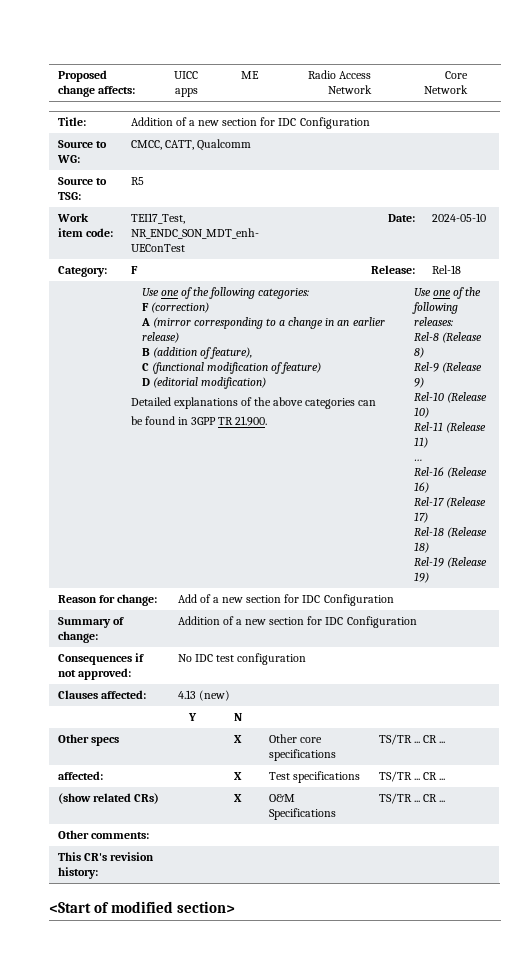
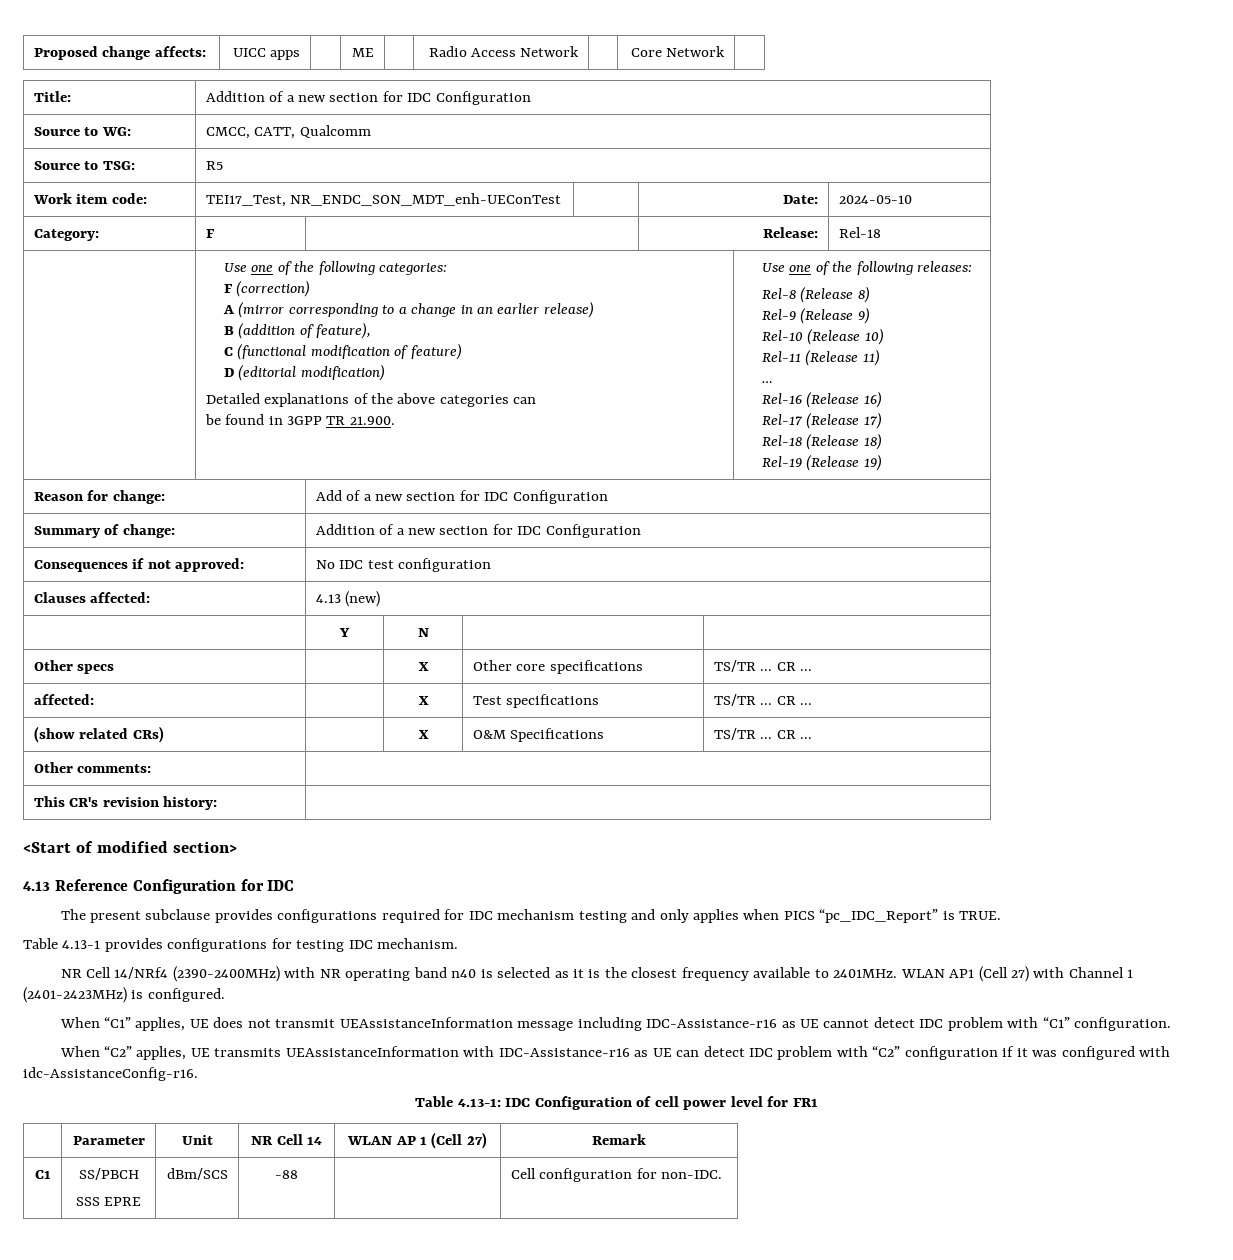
(236, 907) none -> [23,879,295,894] [60,909,1002,923] [23,938,459,952] [60,966,1134,982] [23,987,225,1003] [59,1017,1172,1031] [59,1046,1171,1060] [23,1067,198,1081] [415,1096,818,1110] [72,1136,145,1145] [181,1135,213,1145] [251,1134,322,1145] [347,1132,487,1149] [592,1134,646,1145] [34,1170,51,1179] [78,1168,139,1180] [75,1197,142,1206] [166,1168,228,1180] [275,1170,298,1179] [510,1168,722,1182] // 4.13 Reference Configuration for IDC // The present subclause provides configurations required for IDC mechanism testing and only applies when PICS “pc_IDC_Report” is TRUE. // Table 4.13-1 provides configurations for testing IDC mechanism. // NR Cell 14/NRf4 (2390-2400MHz) with NR operating band n40 is selected as it is the closest frequency available to 2401MHz. WLAN AP1 (Cell 27) with Channel 1 (2401-2423MHz) is configured. // When “C1” applies, UE does not transmit UEAssistanceInformation message including IDC-Assistance-r16 as UE cannot detect IDC problem with “C1” configuration. // When “C2” applies, UE transmits UEAssistanceInformation with IDC-Assistance-r16 as UE can detect IDC problem with “C2” configuration if it was configured with idc-AssistanceConfig-r16. // Table 4.13-1: IDC Configuration of cell power level for FR1 // | Parameter | Unit | NR Cell 14 | WLAN AP 1 (Cell 27) | Remark // C1 | SS/PBCH // SSS EPRE | dBm/SCS | -88 | | Cell configuration for non-IDC.

